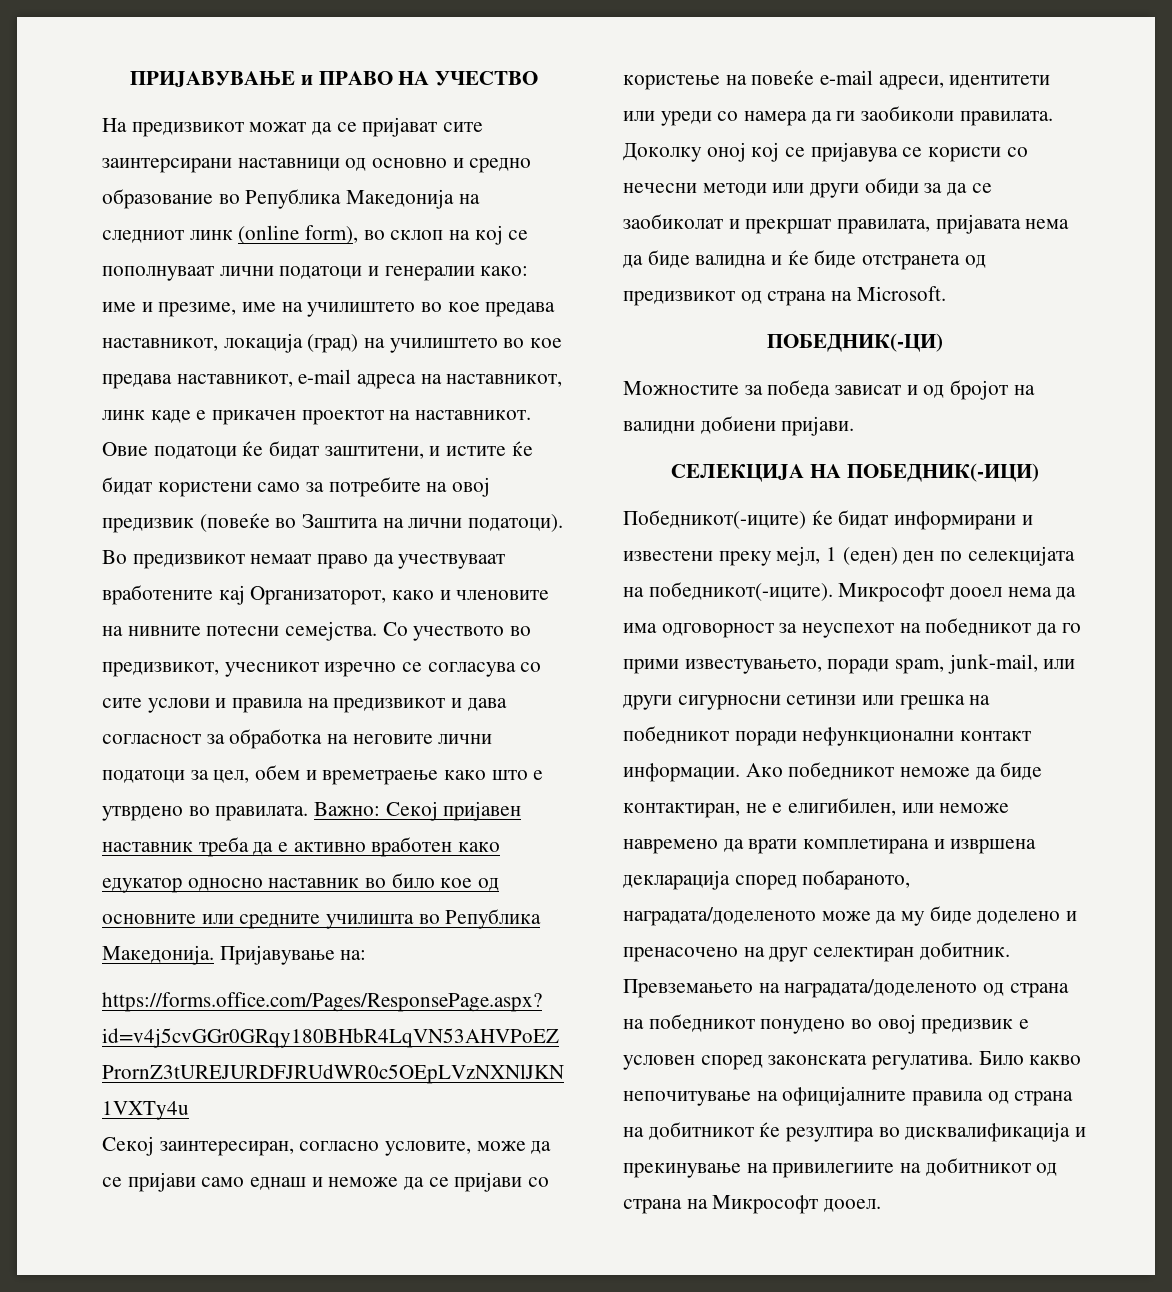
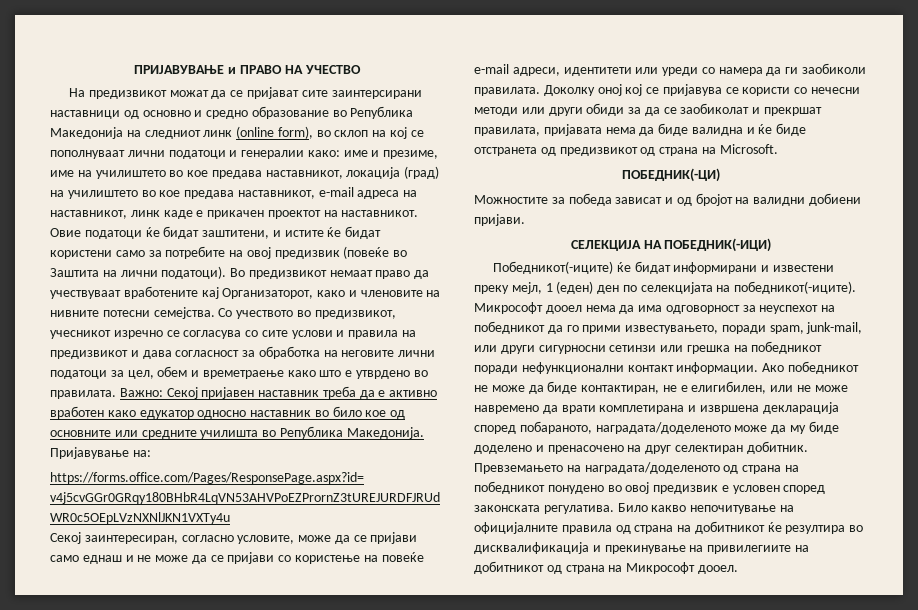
[328,1177,399,1187] неможе -> [137,555,189,562] не може
[900,767,971,777] неможе -> [474,385,525,392] не може
[939,803,1010,813] неможе -> [797,385,848,392] не може

